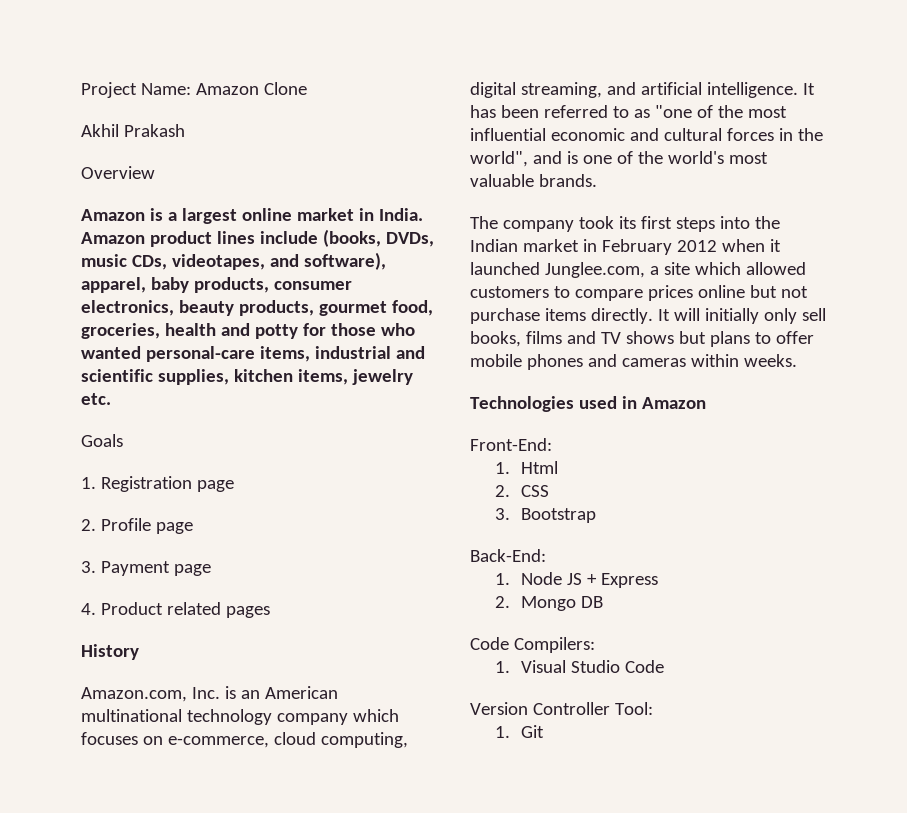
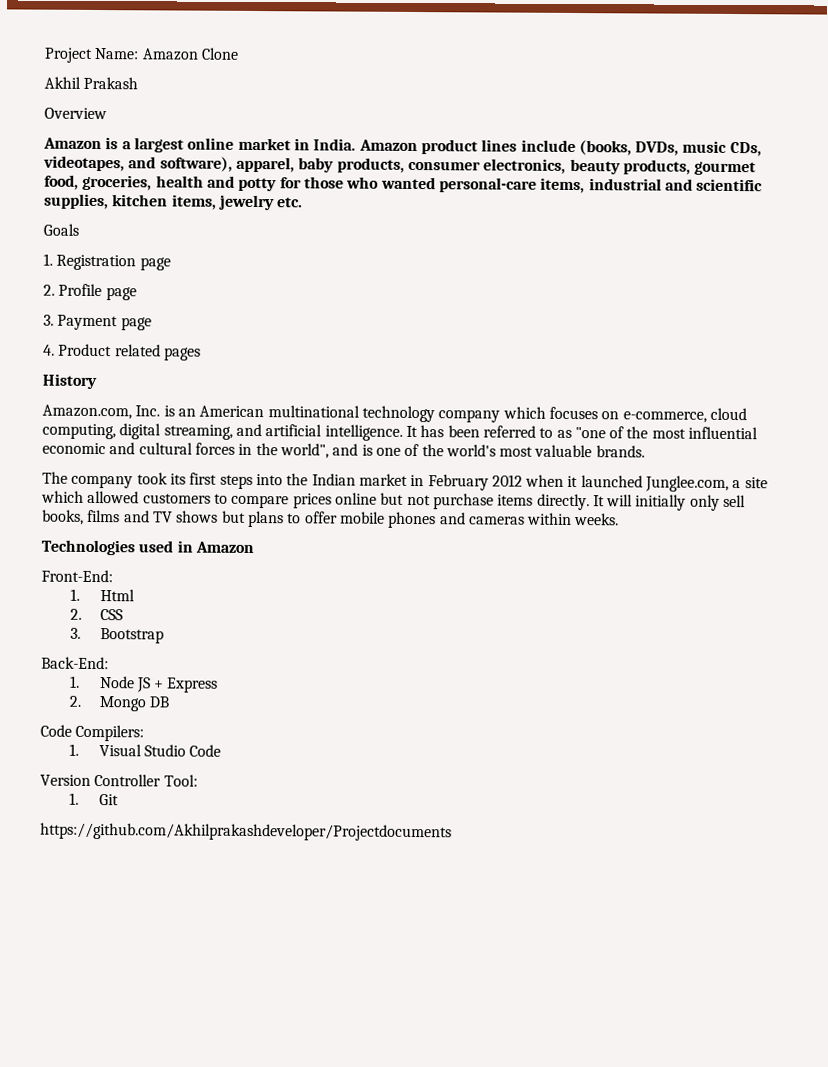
(544, 731) none -> [40,822,452,842] // https://github.com/Akhilprakashdeveloper/Projectdocuments

